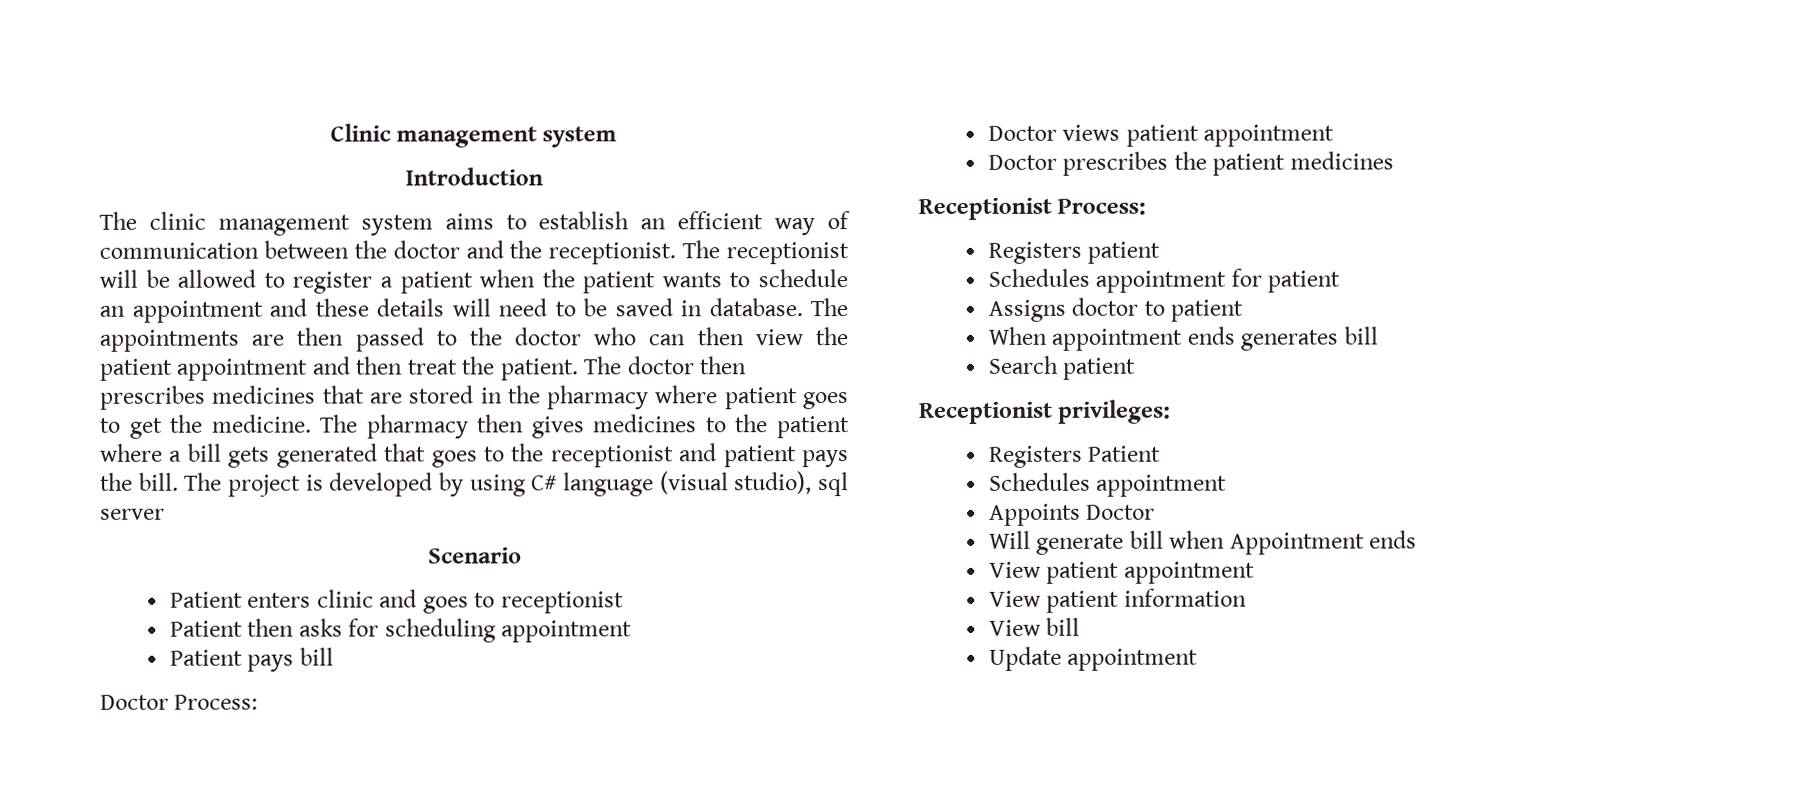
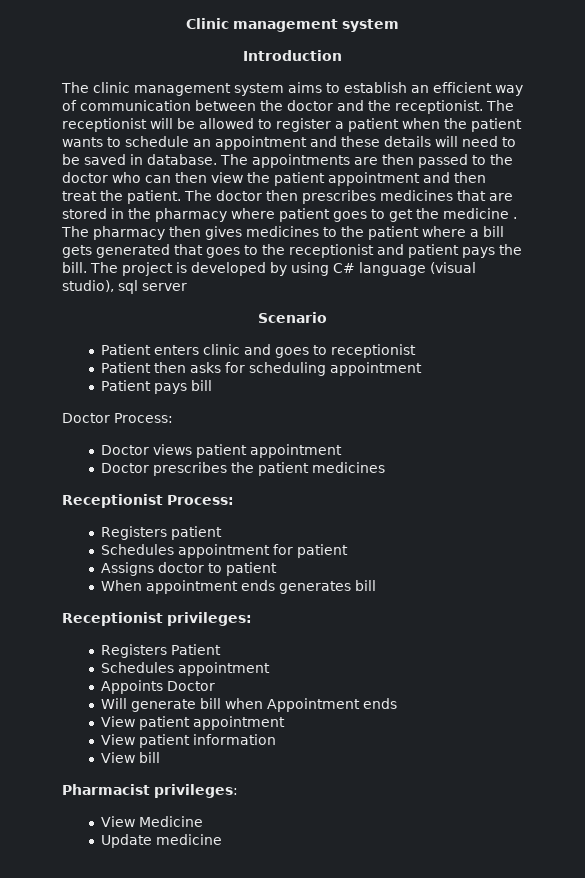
[211,414,312,433] medicine. -> [443,208,517,219] medicine .
[987,355,1136,380] // Search patient -> (377, 585) none
(1081, 626) none -> [62,784,238,798] [101,816,204,827] // Pharmacist privileges: // View Medicine
[1067,648,1199,671] appointment -> [156,834,223,845] medicine

